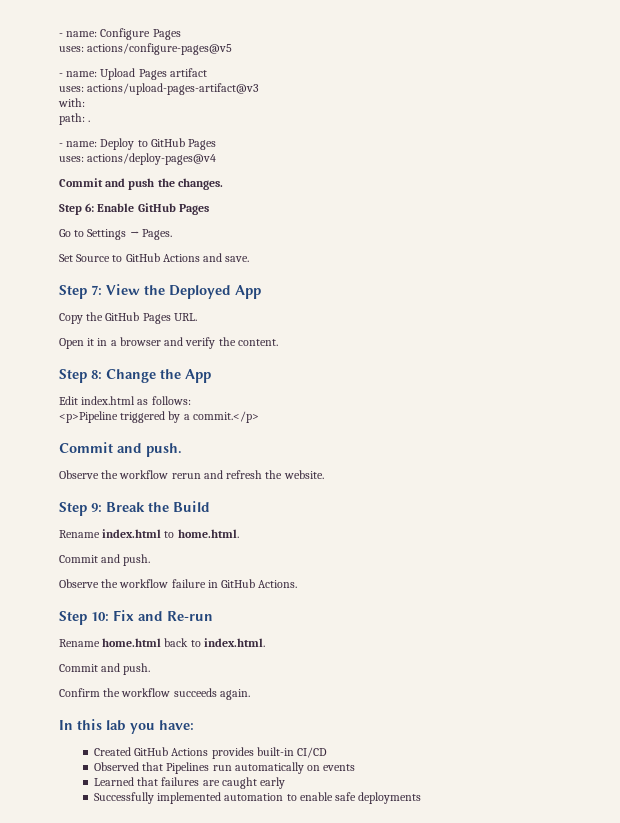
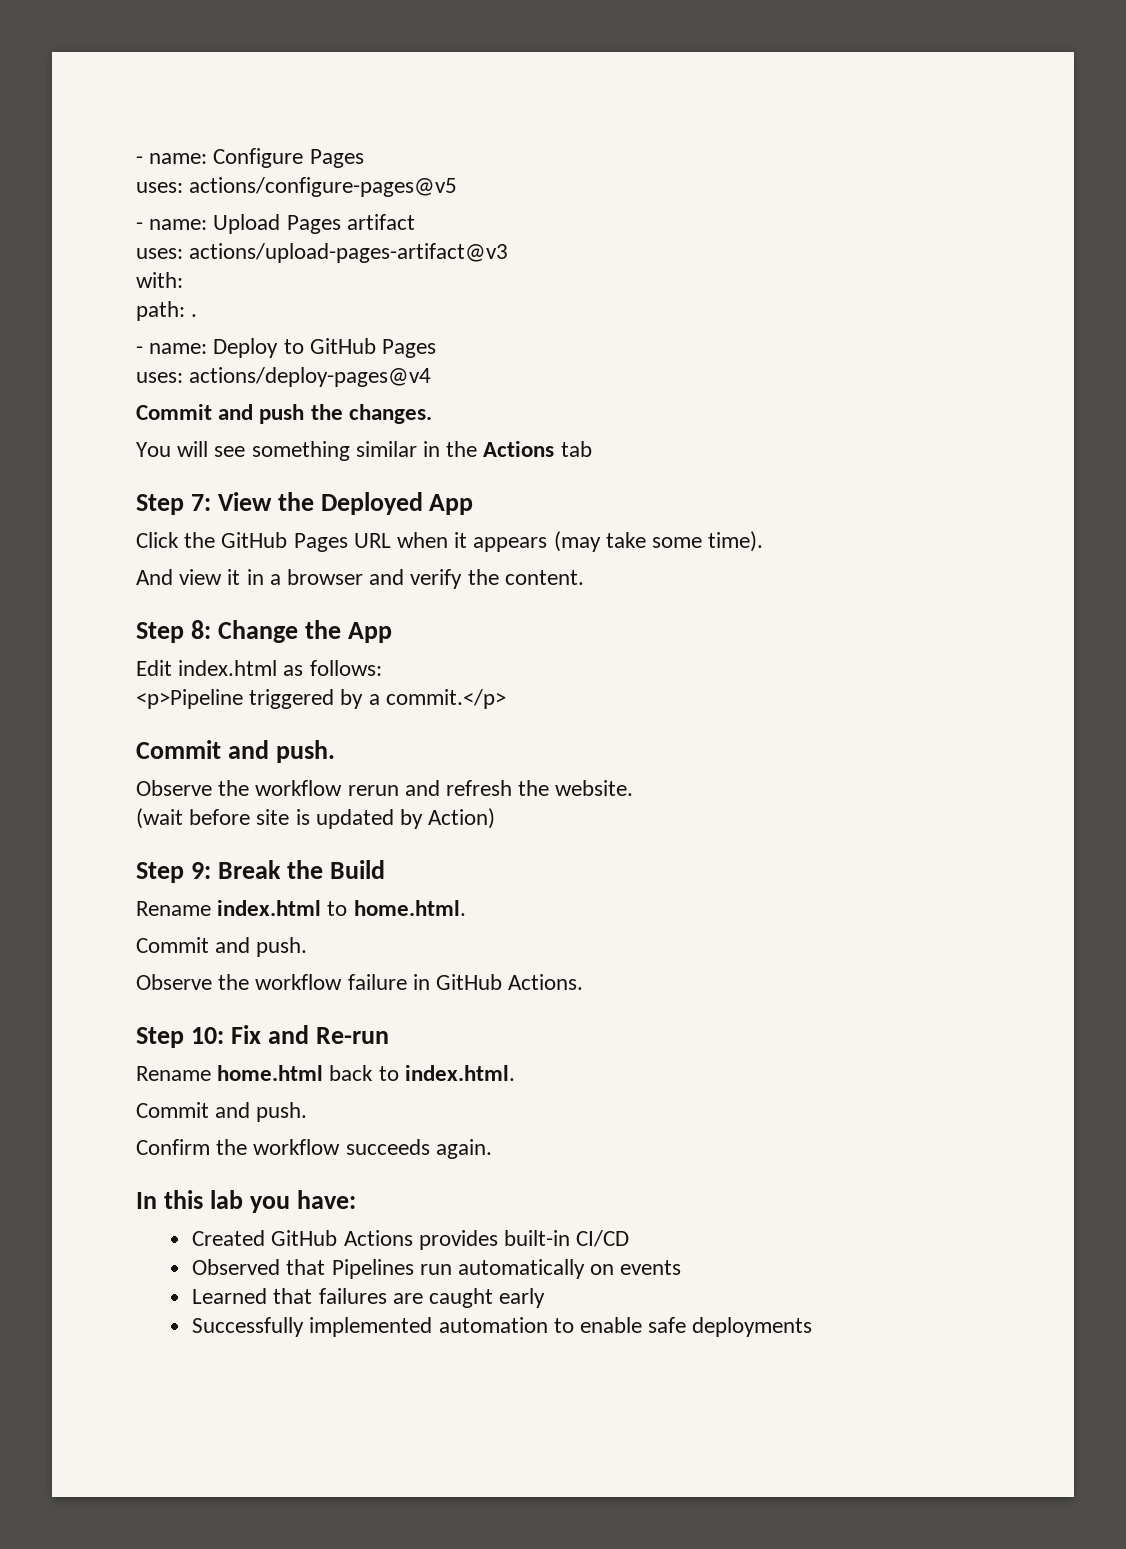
[59,203,209,215] [59,229,172,240] [59,253,250,262] Step 6: Enable GitHub Pages // Go to Settings → Pages. // Set Source to GitHub Actions and save. -> [136,441,592,461] You will see something similar in the Actions tab
[59,313,83,324] Copy -> [136,532,179,548] Click
[173,313,197,321] [59,338,84,349] URL. // Open -> [353,531,764,552] [136,569,223,585] URL when it appears (may take some time). // And view
(324, 474) none -> [136,808,496,829] // (wait before site is updated by Action)

